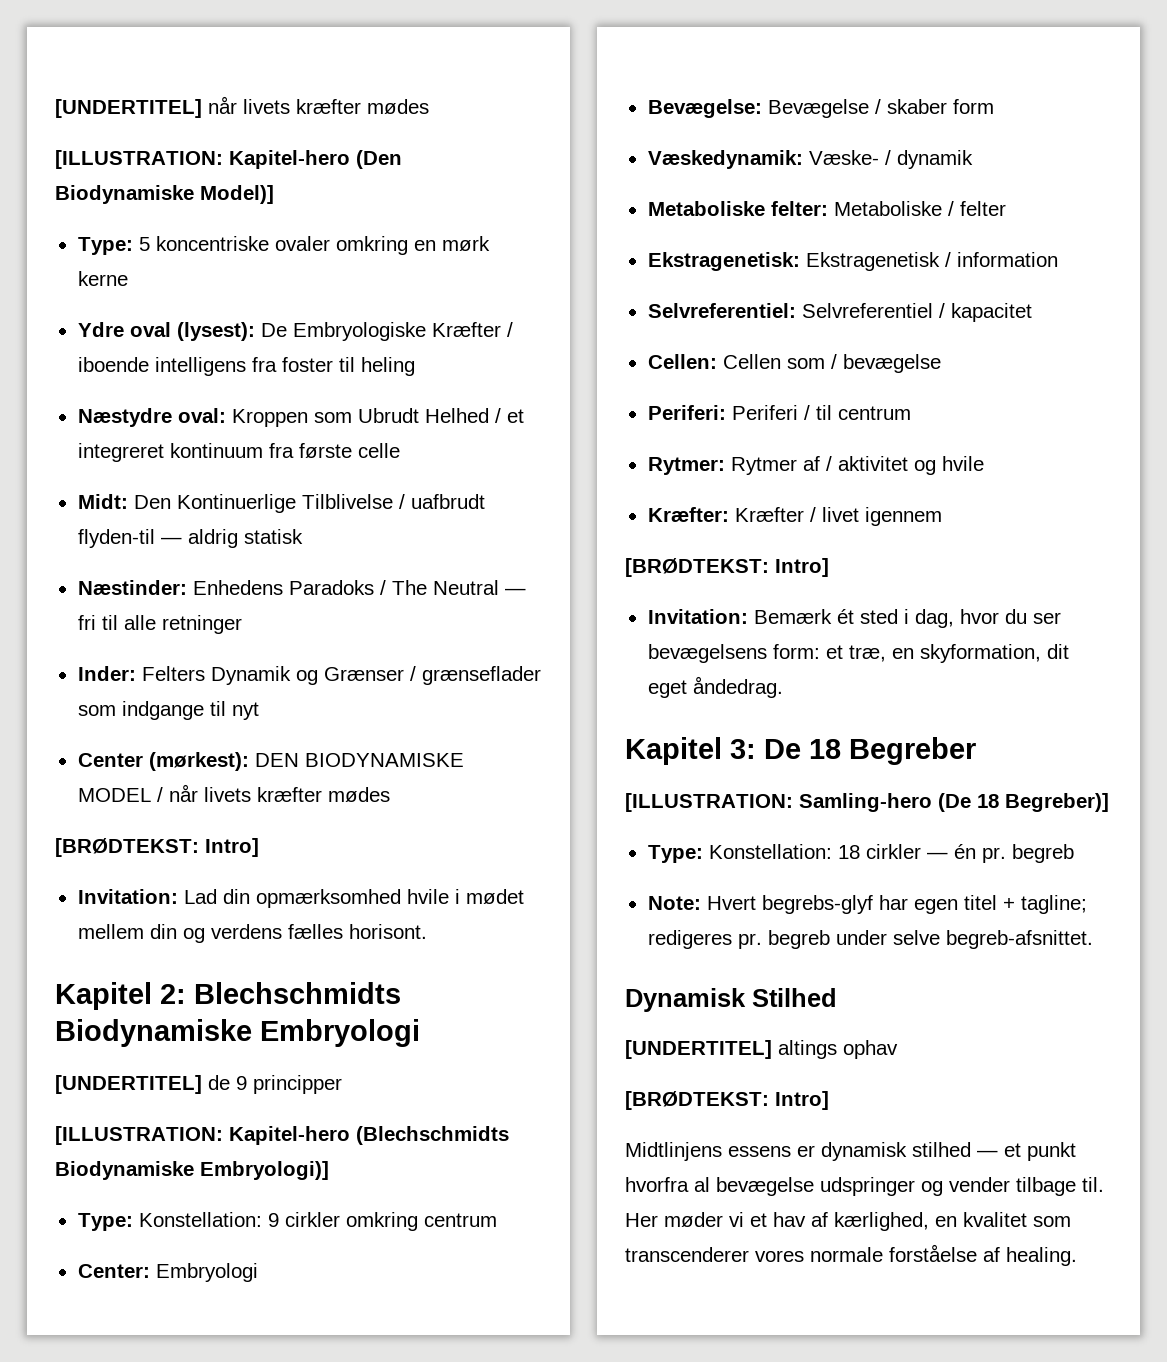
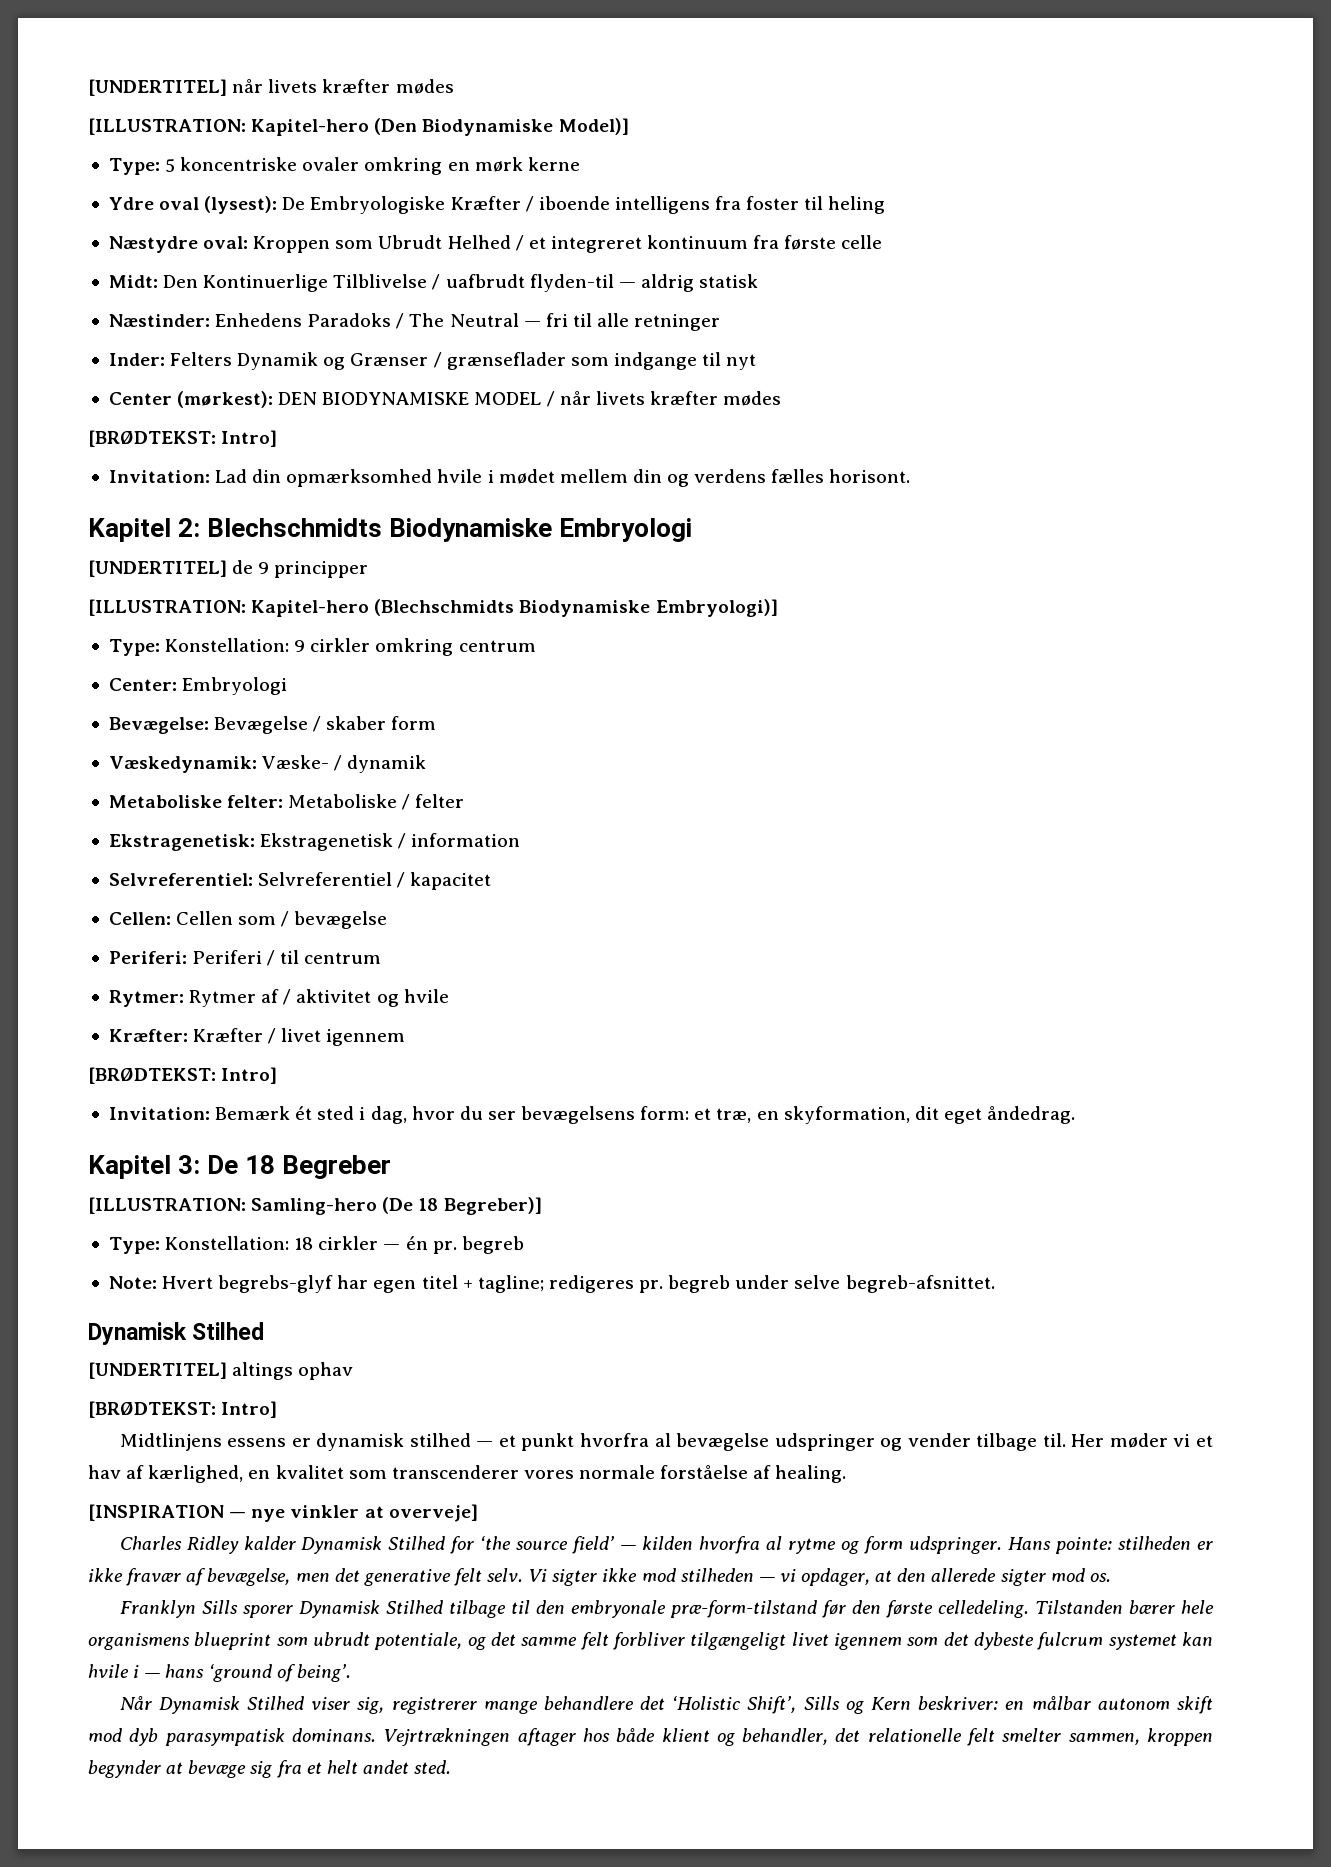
(1077, 1256) none -> [88,1504,478,1522] [119,1536,1214,1554] [88,1568,1111,1586] [119,1600,1215,1618] [88,1632,1214,1650] [88,1664,351,1682] [119,1696,1213,1714] [88,1728,1213,1746] [88,1760,452,1778] // [INSPIRATION — nye vinkler at overveje] // Charles Ridley kalder Dynamisk Stilhed for ‘the source field’ — kilden hvorfra al rytme og form udspringer. Hans pointe: stilheden er ikke fravær af bevægelse, men det generative felt selv. Vi sigter ikke mod stilheden — vi opdager, at den allerede sigter mod os. // Franklyn Sills sporer Dynamisk Stilhed tilbage til den embryonale præ-form-tilstand før den første celledeling. Tilstanden bærer hele organismens blueprint som ubrudt potentiale, og det samme felt forbliver tilgængeligt livet igennem som det dybeste fulcrum systemet kan hvile i — hans ‘ground of being’. // Når Dynamisk Stilhed viser sig, registrerer mange behandlere det ‘Holistic Shift’, Sills og Kern beskriver: en målbar autonom skift mod dyb parasympatisk dominans. Vejrtrækningen aftager hos både klient og behandler, det relationelle felt smelter sammen, kroppen begynder at bevæge sig fra et helt andet sted.

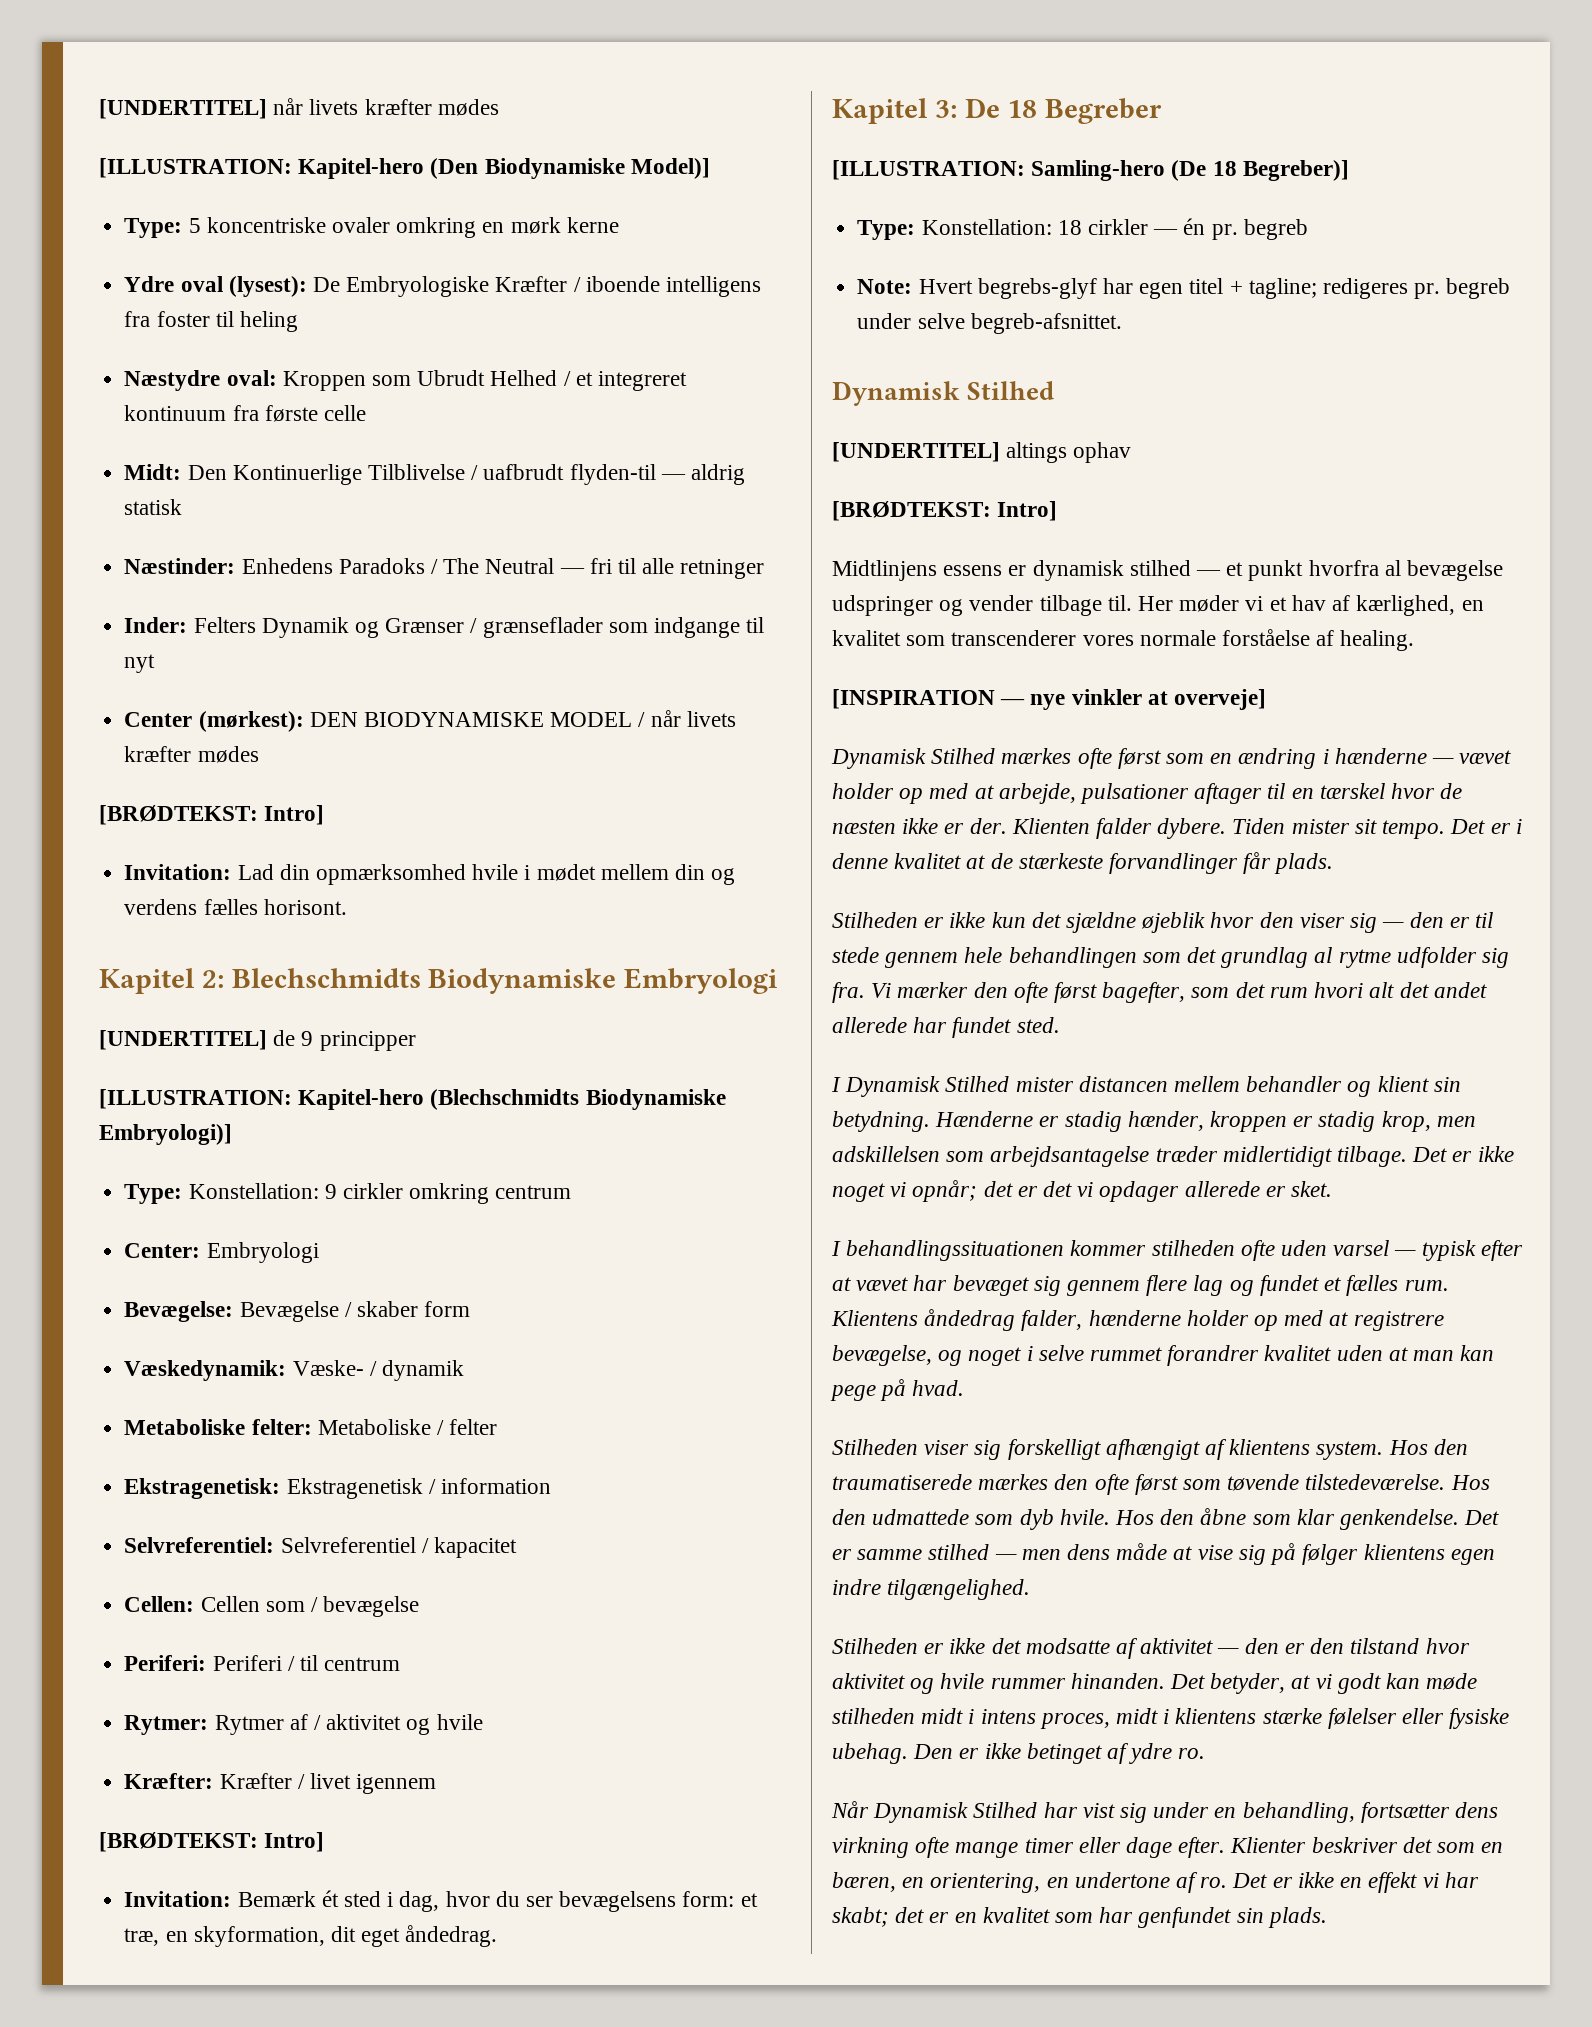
[119,1536,1214,1554] [88,1568,1111,1586] [119,1600,1215,1618] [88,1632,1214,1650] [88,1664,351,1682] [119,1696,1213,1714] [88,1728,1213,1746] [88,1760,452,1778] Charles Ridley kalder Dynamisk Stilhed for ‘the source field’ — kilden hvorfra al rytme og form udspringer. Hans pointe: stilheden er ikke fravær af bevægelse, men det generative felt selv. Vi sigter ikke mod stilheden — vi opdager, at den allerede sigter mod os. // Franklyn Sills sporer Dynamisk Stilhed tilbage til den embryonale præ-form-tilstand før den første celledeling. Tilstanden bærer hele organismens blueprint som ubrudt potentiale, og det samme felt forbliver tilgængeligt livet igennem som det dybeste fulcrum systemet kan hvile i — hans ‘ground of being’. // Når Dynamisk Stilhed viser sig, registrerer mange behandlere det ‘Holistic Shift’, Sills og Kern beskriver: en målbar autonom skift mod dyb parasympatisk dominans. Vejrtrækningen aftager hos både klient og behandler, det relationelle felt smelter sammen, kroppen begynder at bevæge sig fra et helt andet sted. -> [831,748,1512,769] [832,783,1463,804] [832,818,1522,839] [832,852,1334,874] [832,912,1493,933] [832,947,1510,968] [832,982,1487,1003] [832,1017,1060,1038] [831,1076,1461,1097] [832,1111,1476,1132] [832,1146,1514,1167] [832,1180,1333,1202] [831,1240,1523,1261] [832,1275,1449,1296] [831,1309,1444,1331] [832,1345,1495,1366] [830,1379,965,1401] [832,1439,1468,1460] [832,1474,1490,1495] [832,1508,1500,1530] [832,1543,1495,1565] [832,1579,1031,1600] [832,1638,1470,1659] [832,1673,1478,1694] [832,1708,1510,1729] [832,1743,1206,1764] [831,1801,1499,1823] [832,1837,1504,1858] [832,1872,1479,1893] [832,1907,1327,1928] Dynamisk Stilhed mærkes ofte først som en ændring i hænderne — vævet holder op med at arbejde, pulsationer aftager til en tærskel hvor de næsten ikke er der. Klienten falder dybere. Tiden mister sit tempo. Det er i denne kvalitet at de stærkeste forvandlinger får plads. // Stilheden er ikke kun det sjældne øjeblik hvor den viser sig — den er til stede gennem hele behandlingen som det grundlag al rytme udfolder sig fra. Vi mærker den ofte først bagefter, som det rum hvori alt det andet allerede har fundet sted. // I Dynamisk Stilhed mister distancen mellem behandler og klient sin betydning. Hænderne er stadig hænder, kroppen er stadig krop, men adskillelsen som arbejdsantagelse træder midlertidigt tilbage. Det er ikke noget vi opnår; det er det vi opdager allerede er sket. // I behandlingssituationen kommer stilheden ofte uden varsel — typisk efter at vævet har bevæget sig gennem flere lag og fundet et fælles rum. Klientens åndedrag falder, hænderne holder op med at registrere bevægelse, og noget i selve rummet forandrer kvalitet uden at man kan pege på hvad. // Stilheden viser sig forskelligt afhængigt af klientens system. Hos den traumatiserede mærkes den ofte først som tøvende tilstedeværelse. Hos den udmattede som dyb hvile. Hos den åbne som klar genkendelse. Det er samme stilhed — men dens måde at vise sig på følger klientens egen indre tilgængelighed. // Stilheden er ikke det modsatte af aktivitet — den er den tilstand hvor aktivitet og hvile rummer hinanden. Det betyder, at vi godt kan møde stilheden midt i intens proces, midt i klientens stærke følelser eller fysiske ubehag. Den er ikke betinget af ydre ro. // Når Dynamisk Stilhed har vist sig under en behandling, fortsætter dens virkning ofte mange timer eller dage efter. Klienter beskriver det som en bæren, en orientering, en undertone af ro. Det er ikke en effekt vi har skabt; det er en kvalitet som har genfundet sin plads.

